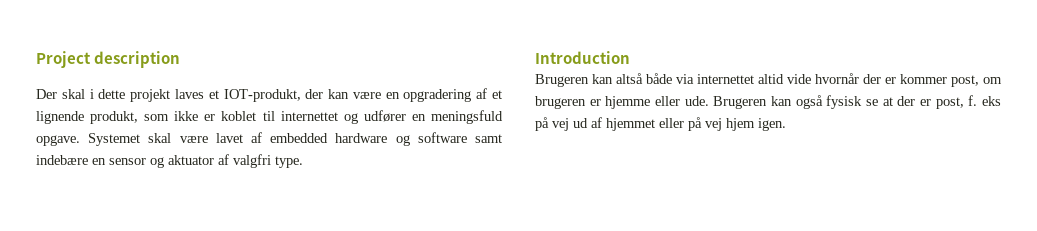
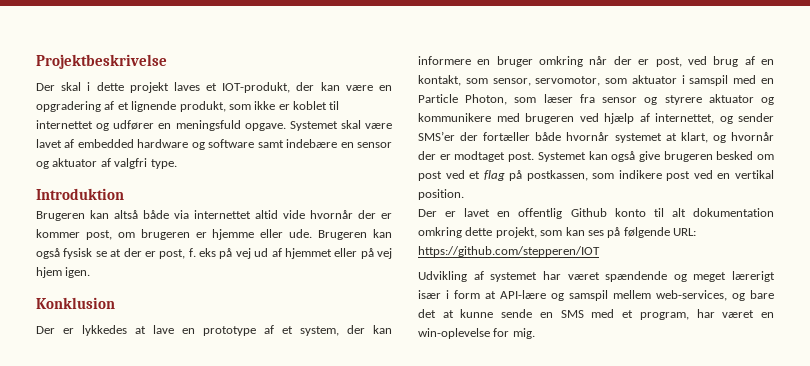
[36,51,181,68] Project description -> [36,54,167,69] Projektbeskrivelse
[535,51,630,64] Introduction -> [36,188,124,200] Introduktion
(786, 124) none -> [36,297,115,309] [36,325,392,336] [418,56,774,67] [418,75,774,86] [418,94,774,105] [418,113,774,124] [418,131,774,143] [418,151,774,162] [418,170,774,181] [418,189,464,200] [418,208,774,219] [418,227,696,238] [418,246,600,257] [418,271,775,282] [418,290,774,301] [418,309,774,320] [418,328,535,339] // Konklusion // Der er lykkedes at lave en prototype af et system, der kan informere en bruger omkring når der er post, ved brug af en kontakt, som sensor, servomotor, som aktuator i samspil med en Particle Photon, som læser fra sensor og styrere aktuator og kommunikere med brugeren ved hjælp af internettet, og sender SMS’er der fortæller både hvornår systemet at klart, og hvornår der er modtaget post. Systemet kan også give brugeren besked om post ved et flag på postkassen, som indikere post ved en vertikal position. // Der er lavet en offentlig Github konto til alt dokumentation omkring dette projekt, som kan ses på følgende URL: https://github.com/stepperen/IOT // Udvikling af systemet har været spændende og meget lærerigt især i form at API-lære og samspil mellem web-services, og bare det at kunne sende en SMS med et program, har været en win-oplevelse for mig.

